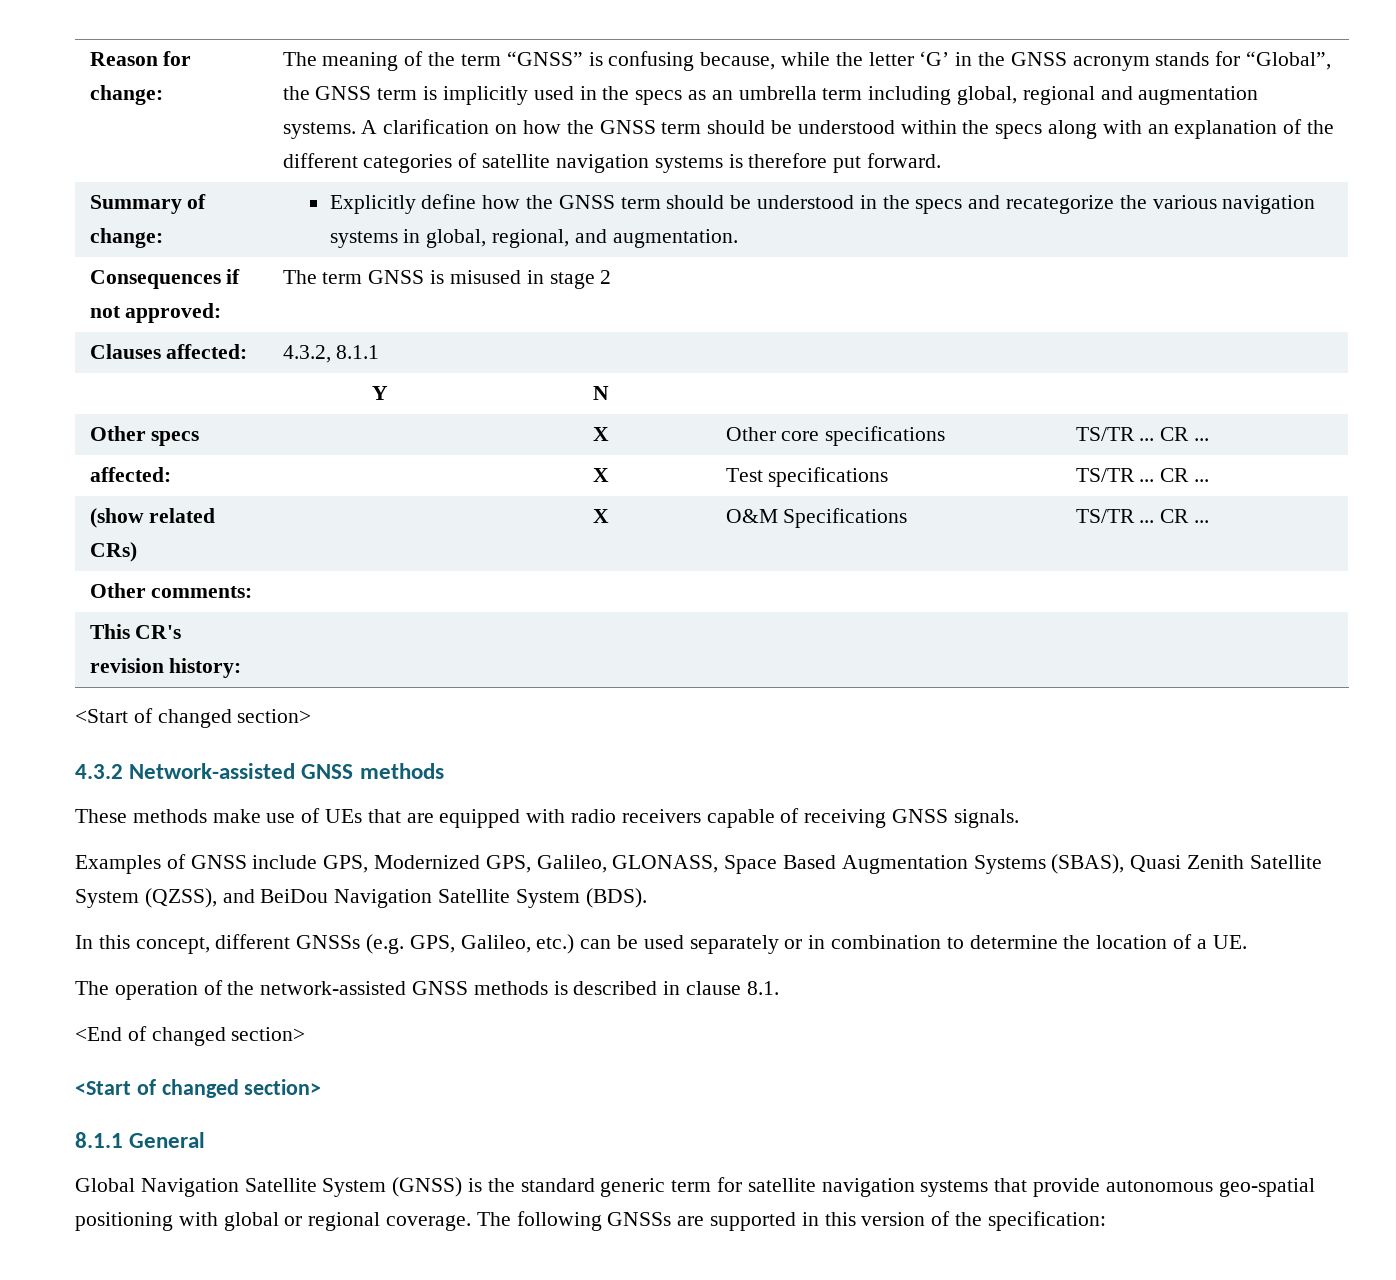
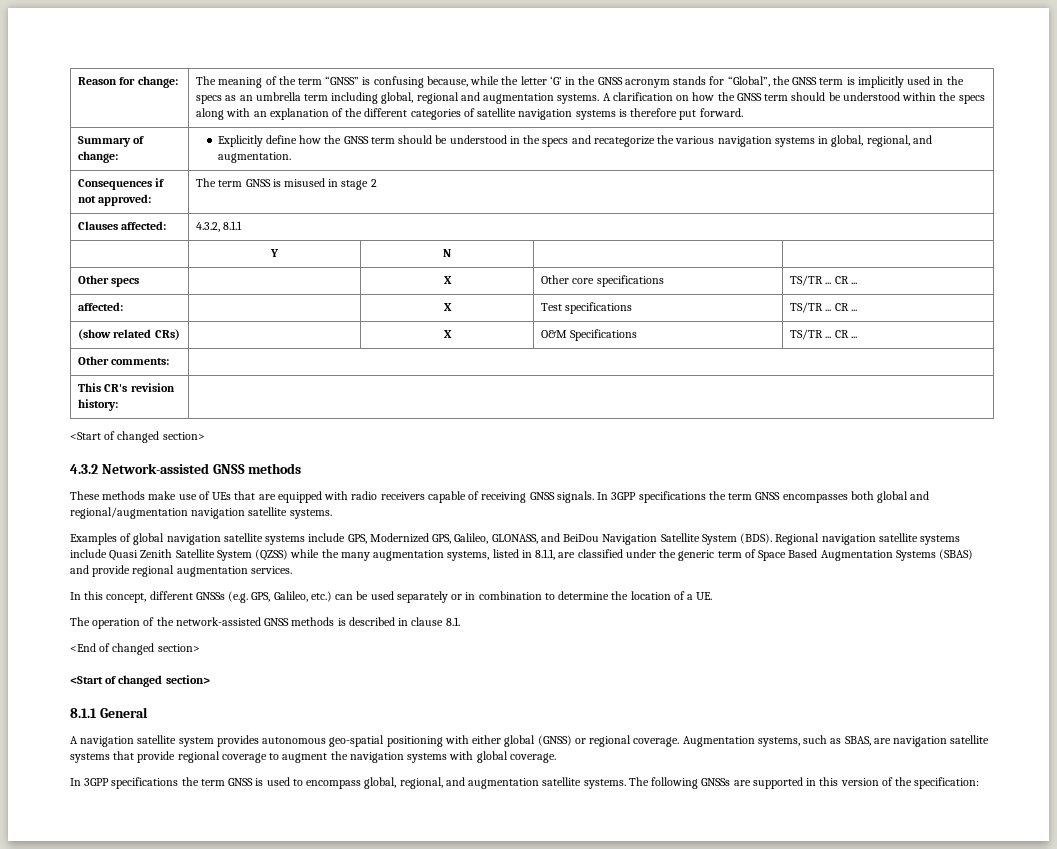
[75,854,247,874] // Examples of GNSS -> [597,491,930,503] [70,507,332,519] [70,533,306,545] In 3GPP specifications the term GNSS encompasses both global and regional/augmentation navigation satellite systems. // Examples of global navigation satellite systems
[724,854,1322,874] [75,888,217,908] Space Based Augmentation Systems (SBAS), Quasi Zenith Satellite System (QZSS), -> (538, 539) none
(647, 898) none -> [775,533,961,545] [70,549,974,561] [70,565,292,577] Regional navigation satellite systems include Quasi Zenith Satellite System (QZSS) while the many augmentation systems, listed in 8.1.1, are classified under the generic term of Space Based Augmentation Systems (SBAS) and provide regional augmentation services.
[75,1177,1315,1197] [75,1212,472,1231] Global Navigation Satellite System (GNSS) is the standard generic term for satellite navigation systems that provide autonomous geo-spatial positioning with global or regional coverage. -> [70,735,990,747] [70,751,556,763] [70,777,626,789] A navigation satellite system provides autonomous geo-spatial positioning with either global (GNSS) or regional coverage. Augmentation systems, such as SBAS, are navigation satellite systems that provide regional coverage to augment the navigation systems with global coverage. // In 3GPP specifications the term GNSS is used to encompass global, regional, and augmentation satellite systems.

